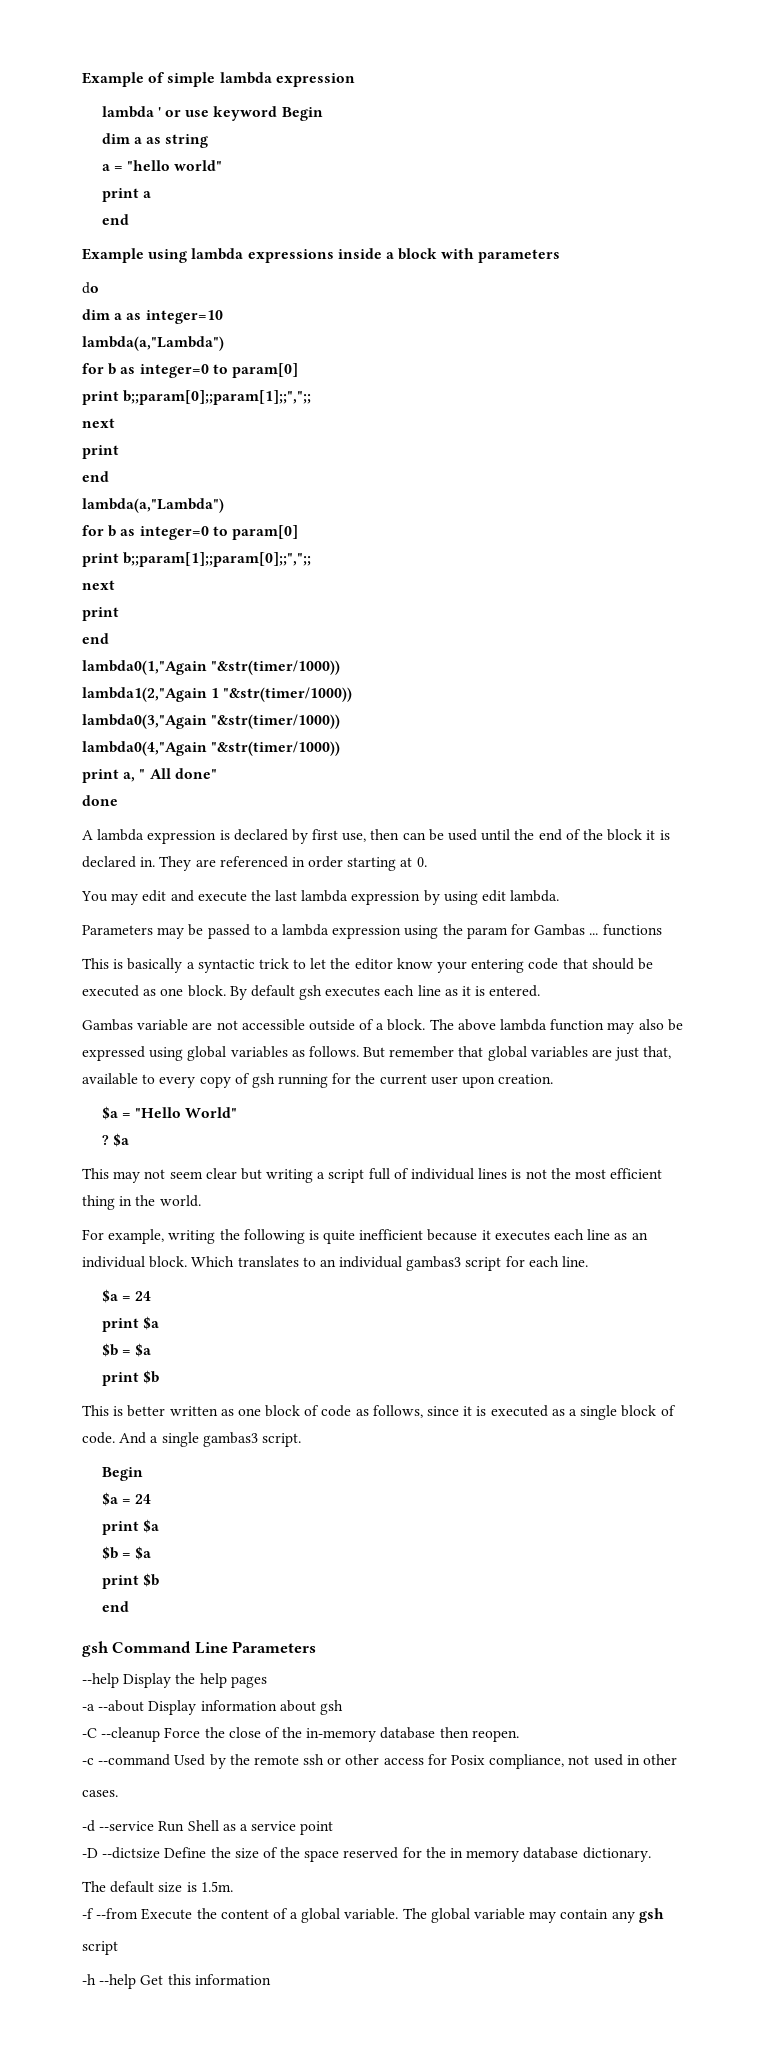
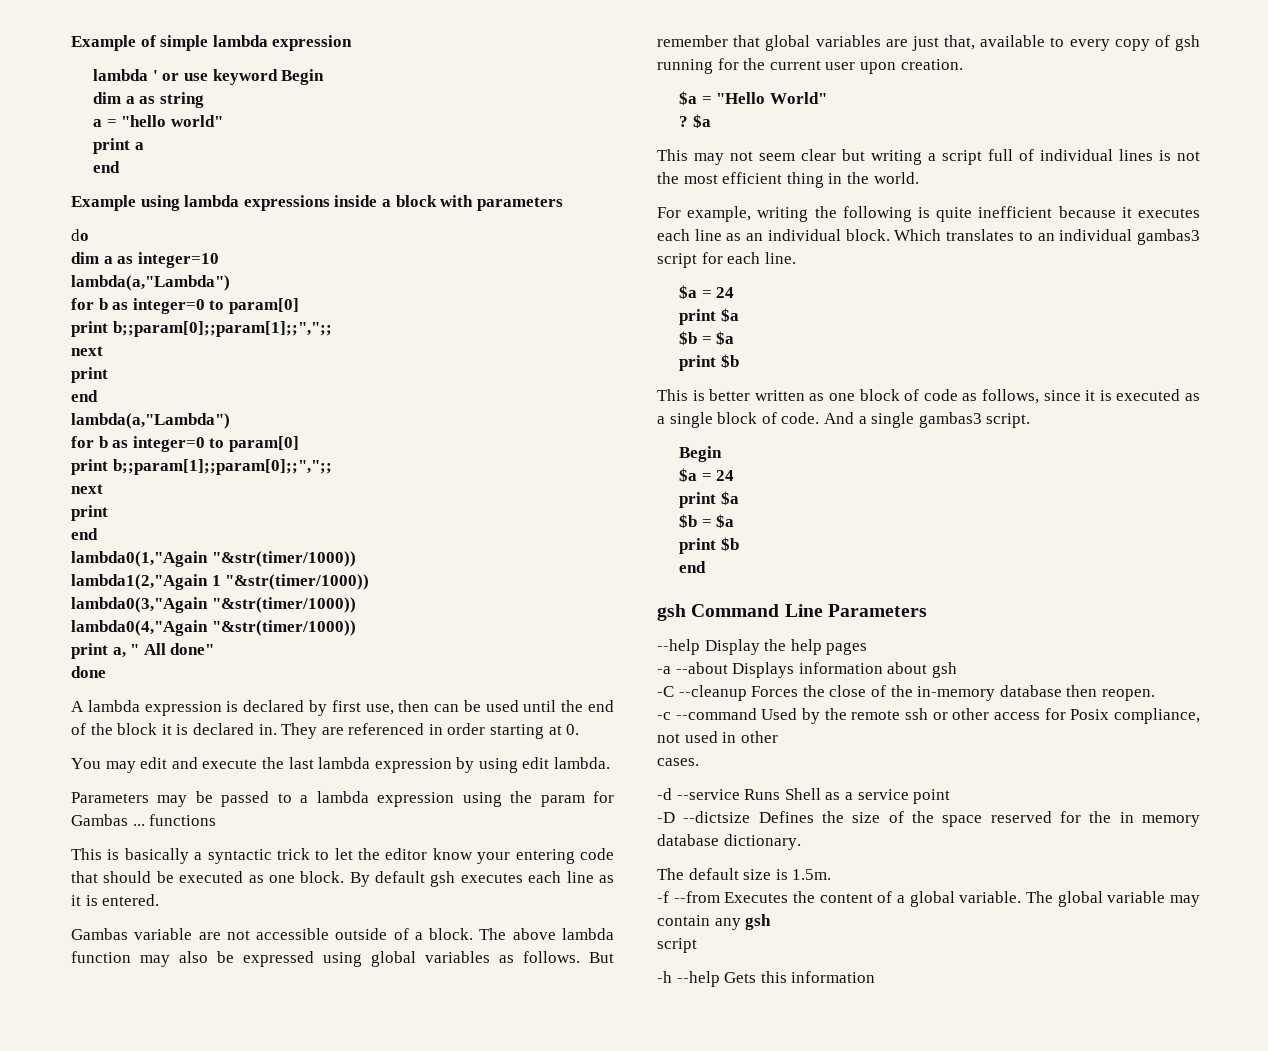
[148,1700,197,1715] Display -> [732,662,795,678] Displays
[164,1727,201,1738] Force -> [751,686,799,697] Forces
[158,1821,185,1832] Run -> [744,789,781,800] Runs
[164,1847,207,1858] Define -> [758,811,814,823] Defines
[141,1908,193,1920] Execute -> [724,892,789,903] Executes
[140,1975,164,1985] Get -> [724,972,757,983] Gets

